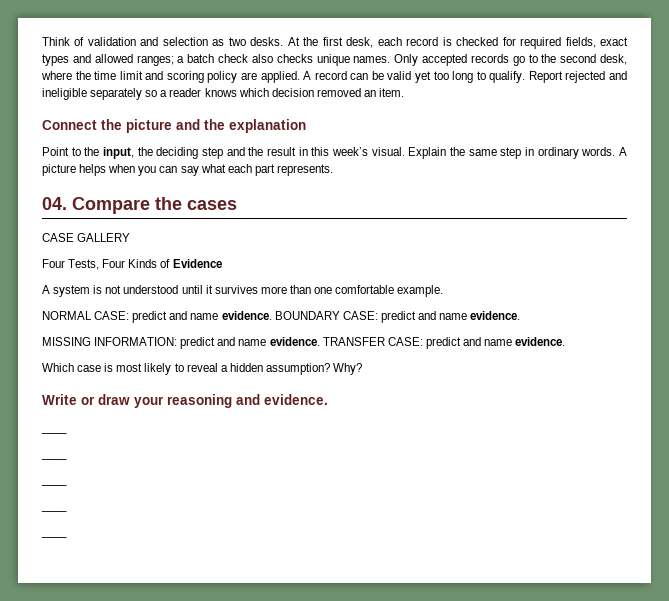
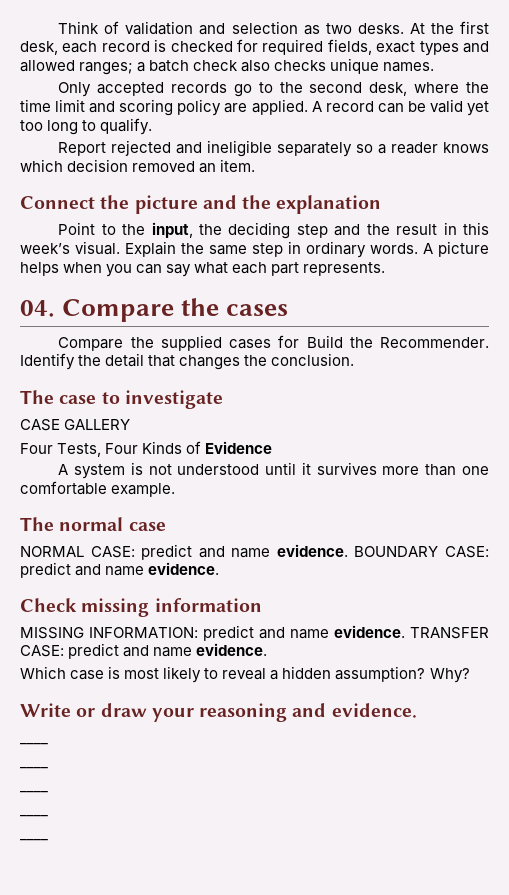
(391, 59) none -> (435, 67) //
(526, 77) none -> (153, 126) //
(237, 205) none -> [58,335,489,351] [20,353,355,370] [20,390,223,409] // Compare the supplied cases for Build the Recommender. Identify the detail that changes the conclusion. // The case to investigate
(444, 291) none -> [20,517,166,531] // The normal case
(521, 315) none -> [20,598,262,617] // Check missing information

